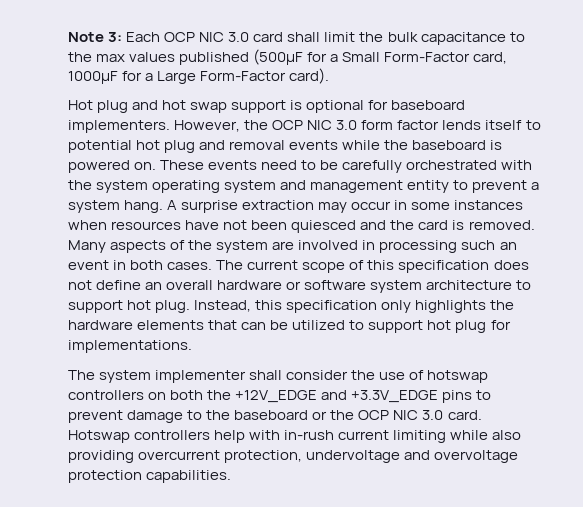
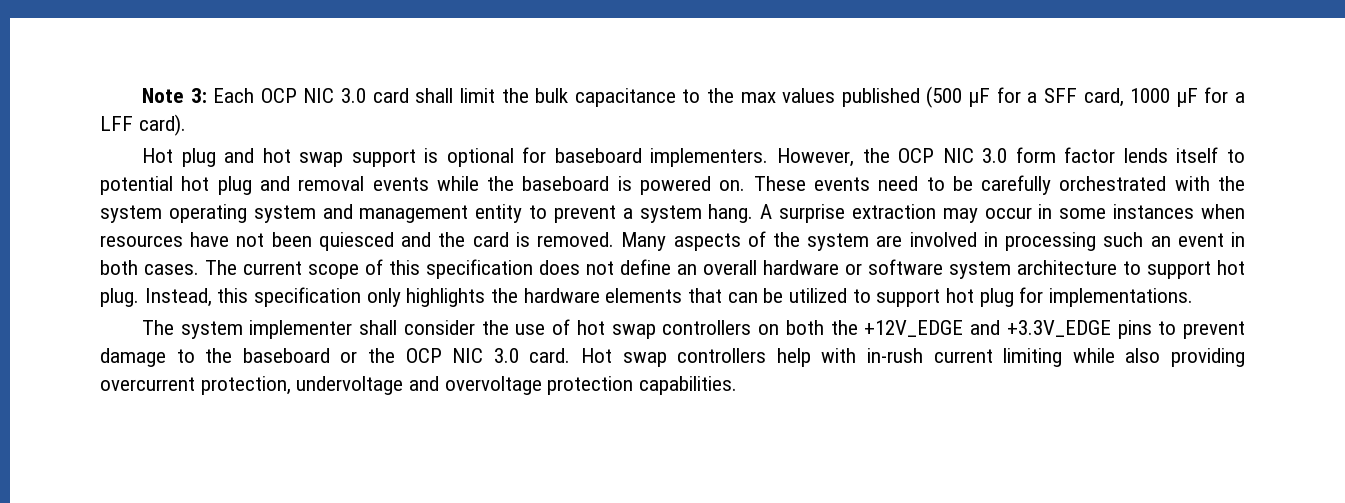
[253,49,508,65] [68,71,287,84] (500μF for a Small Form-Factor card, 1000μF for a Large Form-Factor -> [926,86,1245,108] [100,116,133,131] (500 μF for a SFF card, 1000 μF for a LFF
[427,370,489,383] hotswap -> [576,320,656,339] hot swap
[68,430,130,443] Hotswap -> [581,348,667,367] Hot swap

